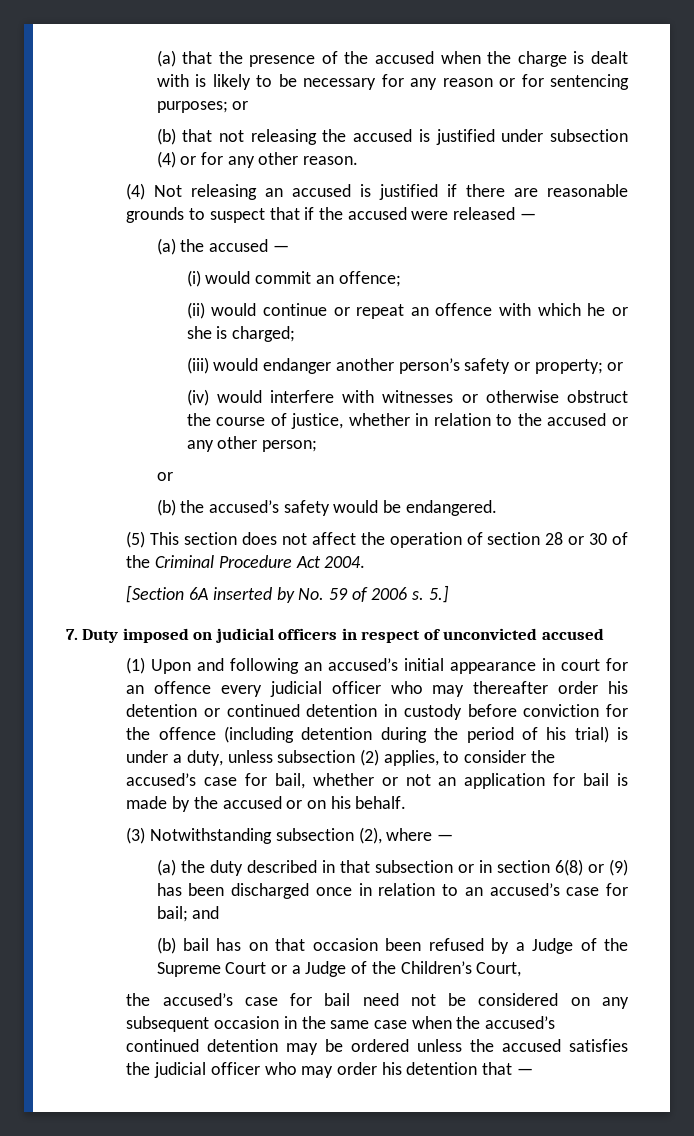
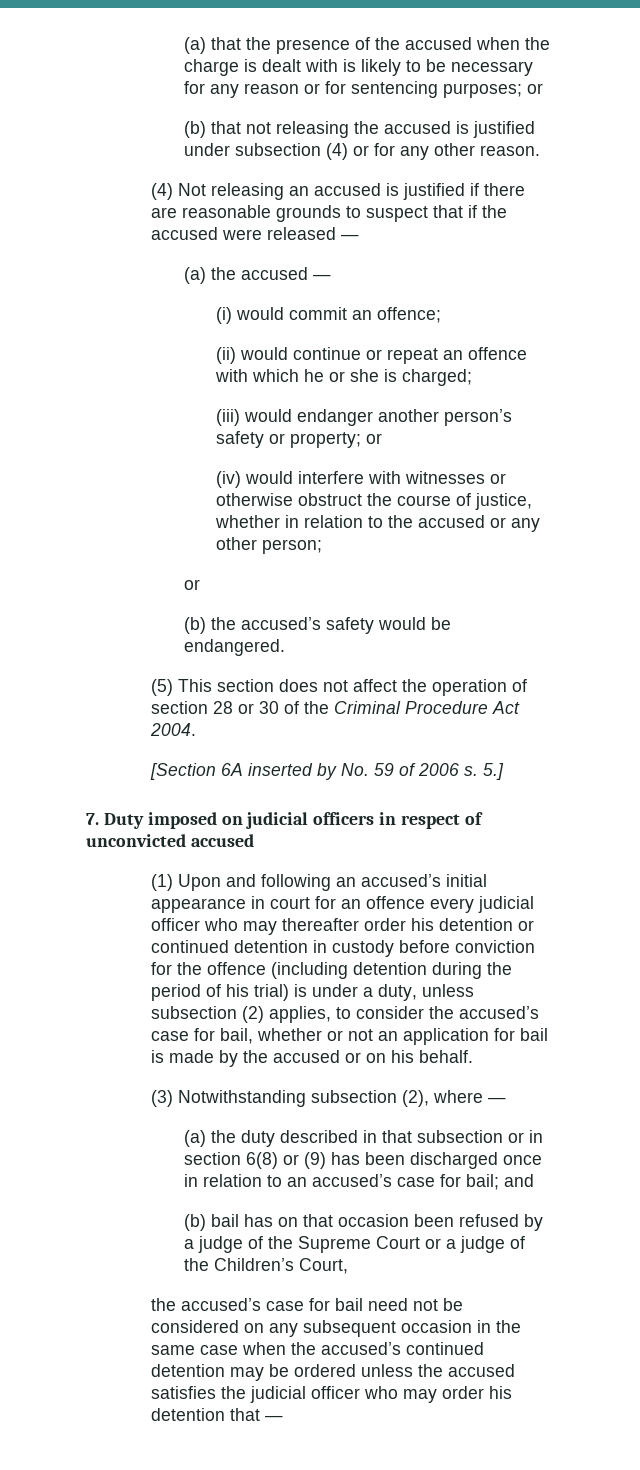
[532,938,574,954] Judge -> [197,1236,243,1253] judge
[305,961,347,977] Judge -> [459,1236,505,1253] judge

